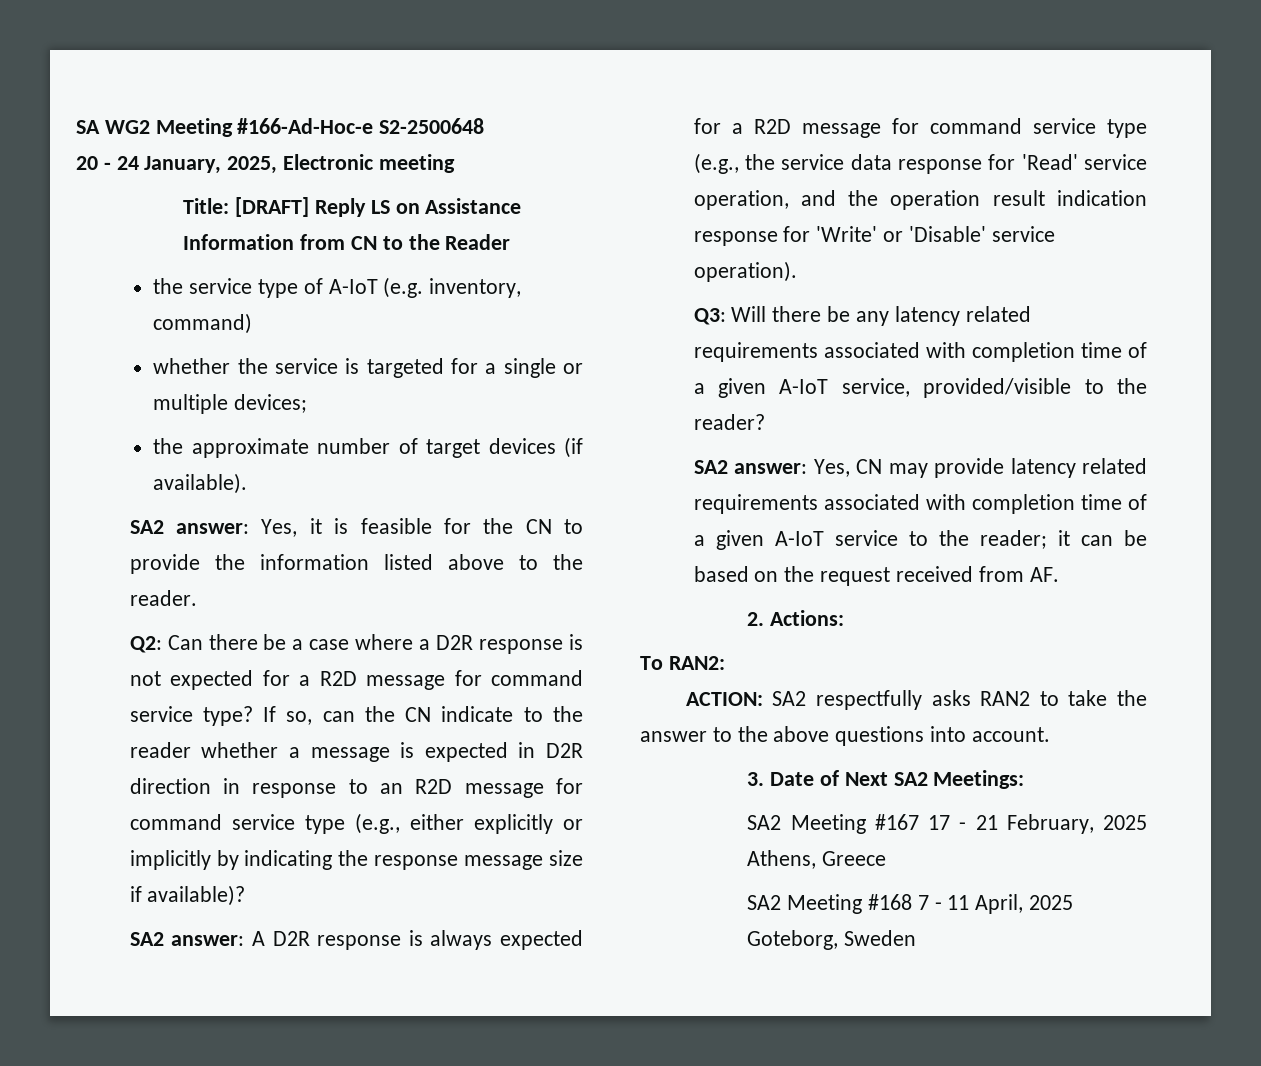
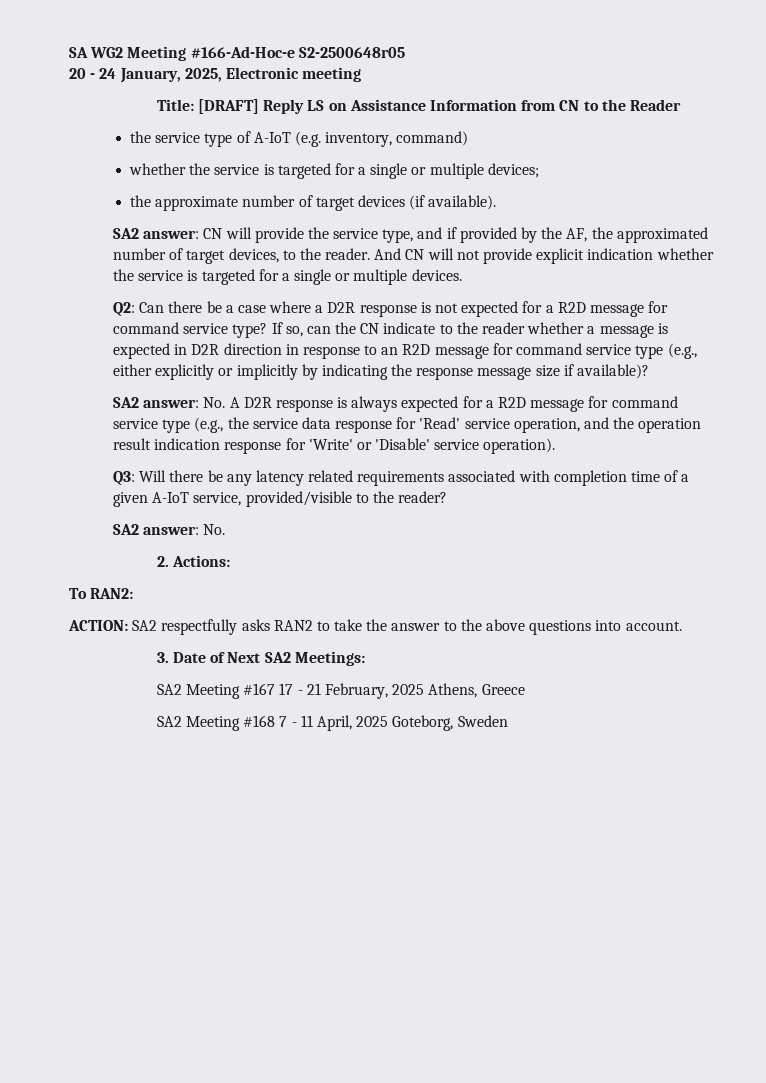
[379,118,485,134] S2-2500648 -> [298,47,405,58] S2-2500648r05
[261,518,583,537] [129,554,583,574] [129,590,197,606] Yes, it is feasible for the CN to provide the information listed above to the reader. -> [203,227,708,243] [112,248,714,264] [112,269,462,285] CN will provide the service type, and if provided by the AF, the approximated number of target devices, to the reader. And CN will not provide explicit indication whether the service is targeted for a single or multiple devices.
(245, 940) none -> [203,397,226,408] No.
[813,458,1147,478] [693,494,1147,514] [693,530,1147,550] [693,566,1059,586] Yes, CN may provide latency related requirements associated with completion time of a given A-IoT service to the reader; it can be based on the request received from AF. -> [203,524,226,535] No.

